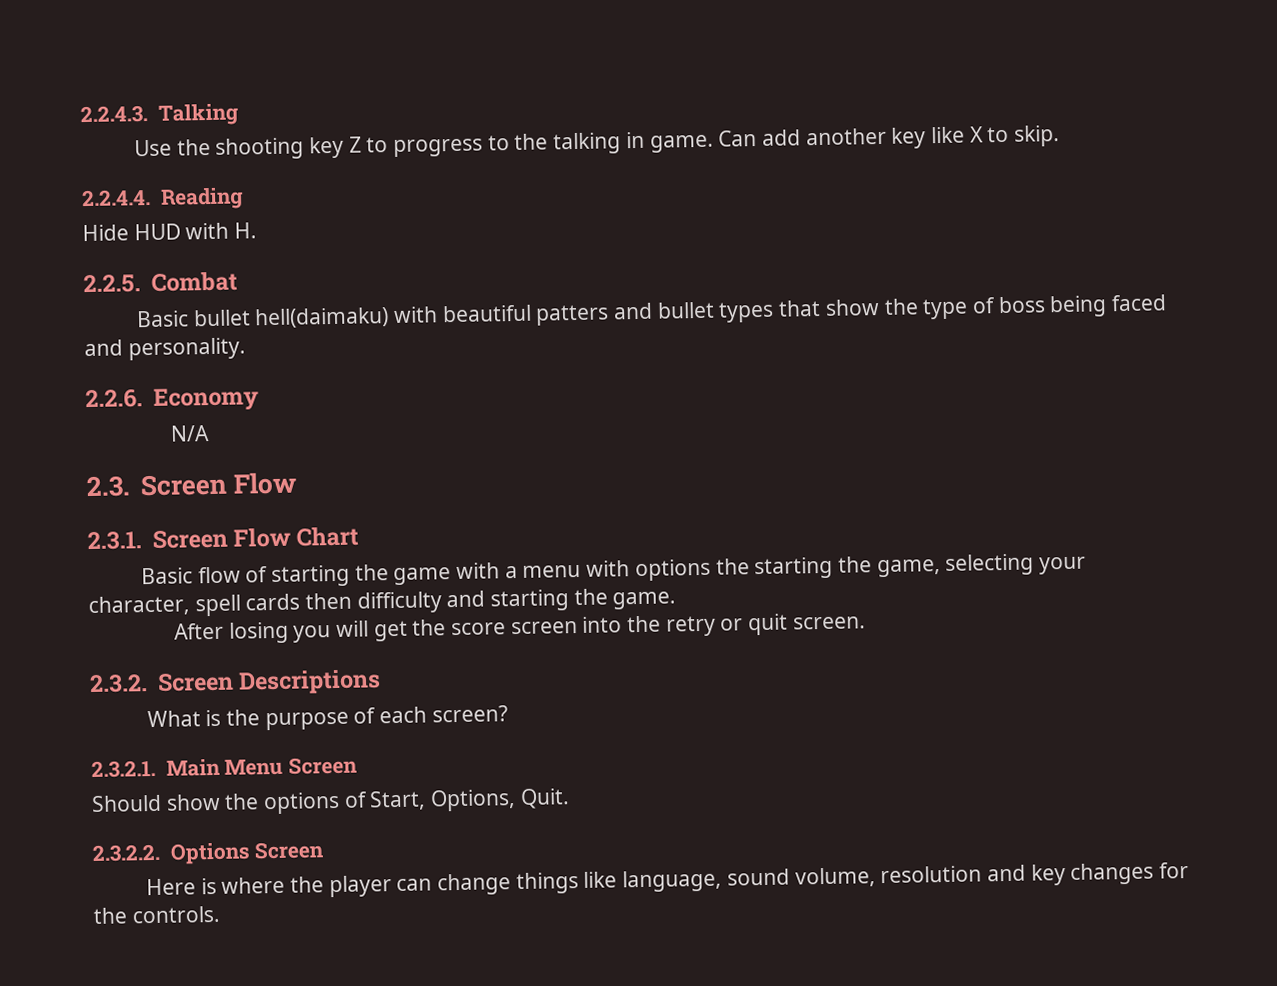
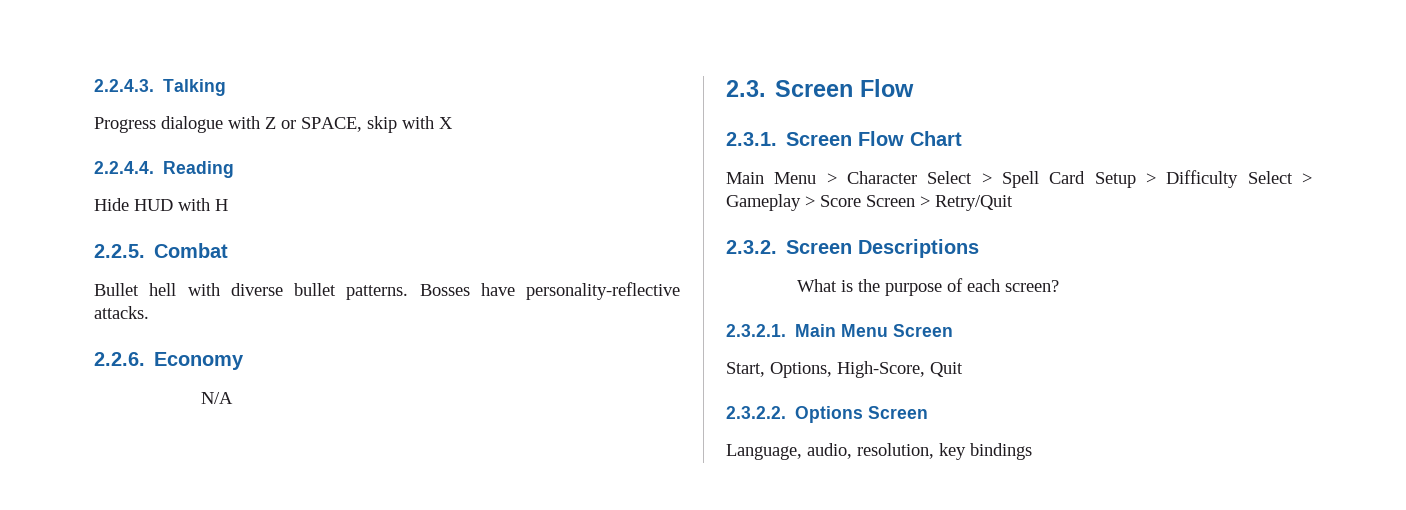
[134,126,965,160] Use the shooting key Z to progress to the talking in game. Can add another key like -> [94,116,434,133] Progress dialogue with Z or SPACE, skip with
[987,125,1060,147] to skip. -> (453, 123) none
[234,222,258,239] H. -> [215,199,228,211] H
[136,294,1167,329] [84,337,246,361] Basic bullet hell(daimaku) with beautiful patters and bullet types that show the type of boss being faced and personality. -> [94,282,680,300] [94,306,149,319] Bullet hell with diverse bullet patterns. Bosses have personality-reflective attacks.
[141,553,1086,588] [88,588,677,617] [173,613,866,644] Basic flow of starting the game with a menu with options the starting the game, selecting your character, spell cards then difficulty and starting the game. // After losing you will get the score screen into the retry or quit screen. -> [726,170,1312,188] [726,194,1013,211] Main Menu > Character Select > Spell Card Setup > Difficulty Select > Gameplay > Score Screen > Retry/Quit
[91,788,570,815] [92,841,325,865] [146,862,1189,898] [93,905,220,924] Should show the options of Start, Options, Quit. // 2.3.2.2. Options Screen // Here is where the player can change things like language, sound volume, resolution and key changes for the controls. -> [726,361,963,378] [726,406,929,423] [726,443,1032,460] Start, Options, High-Score, Quit // 2.3.2.2. Options Screen // Language, audio, resolution, key bindings

